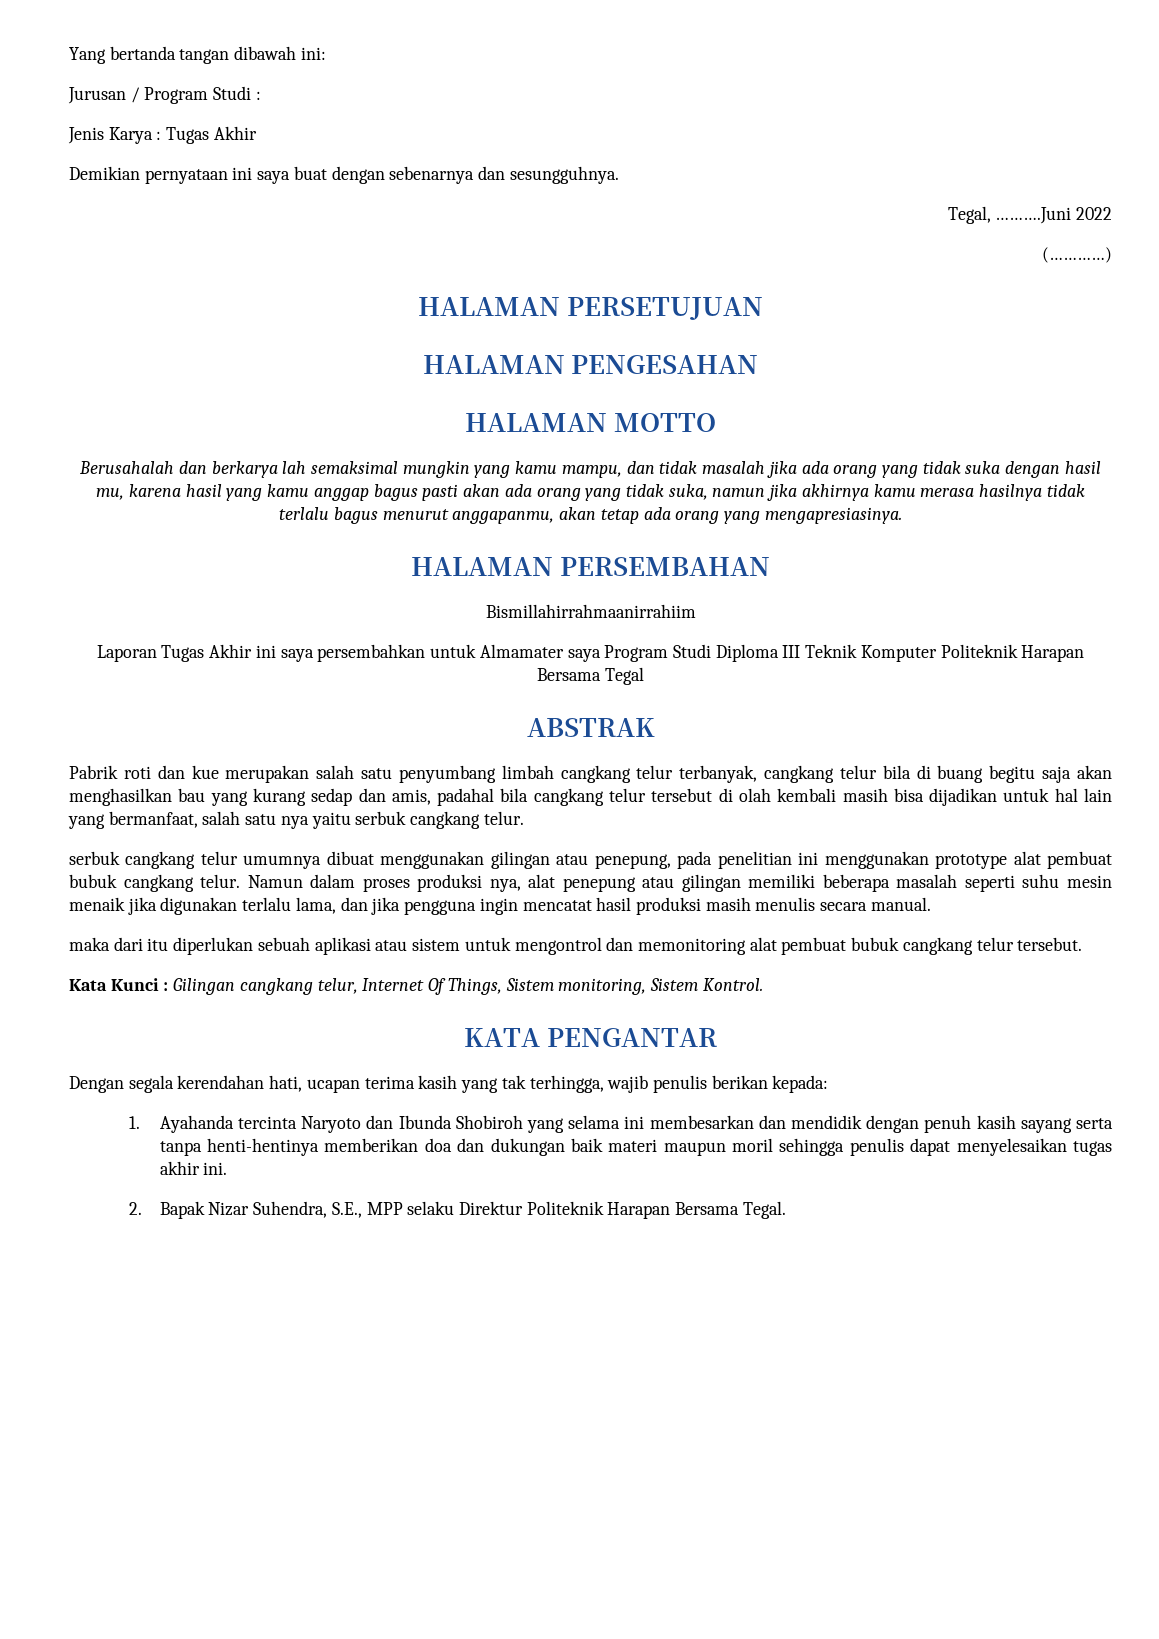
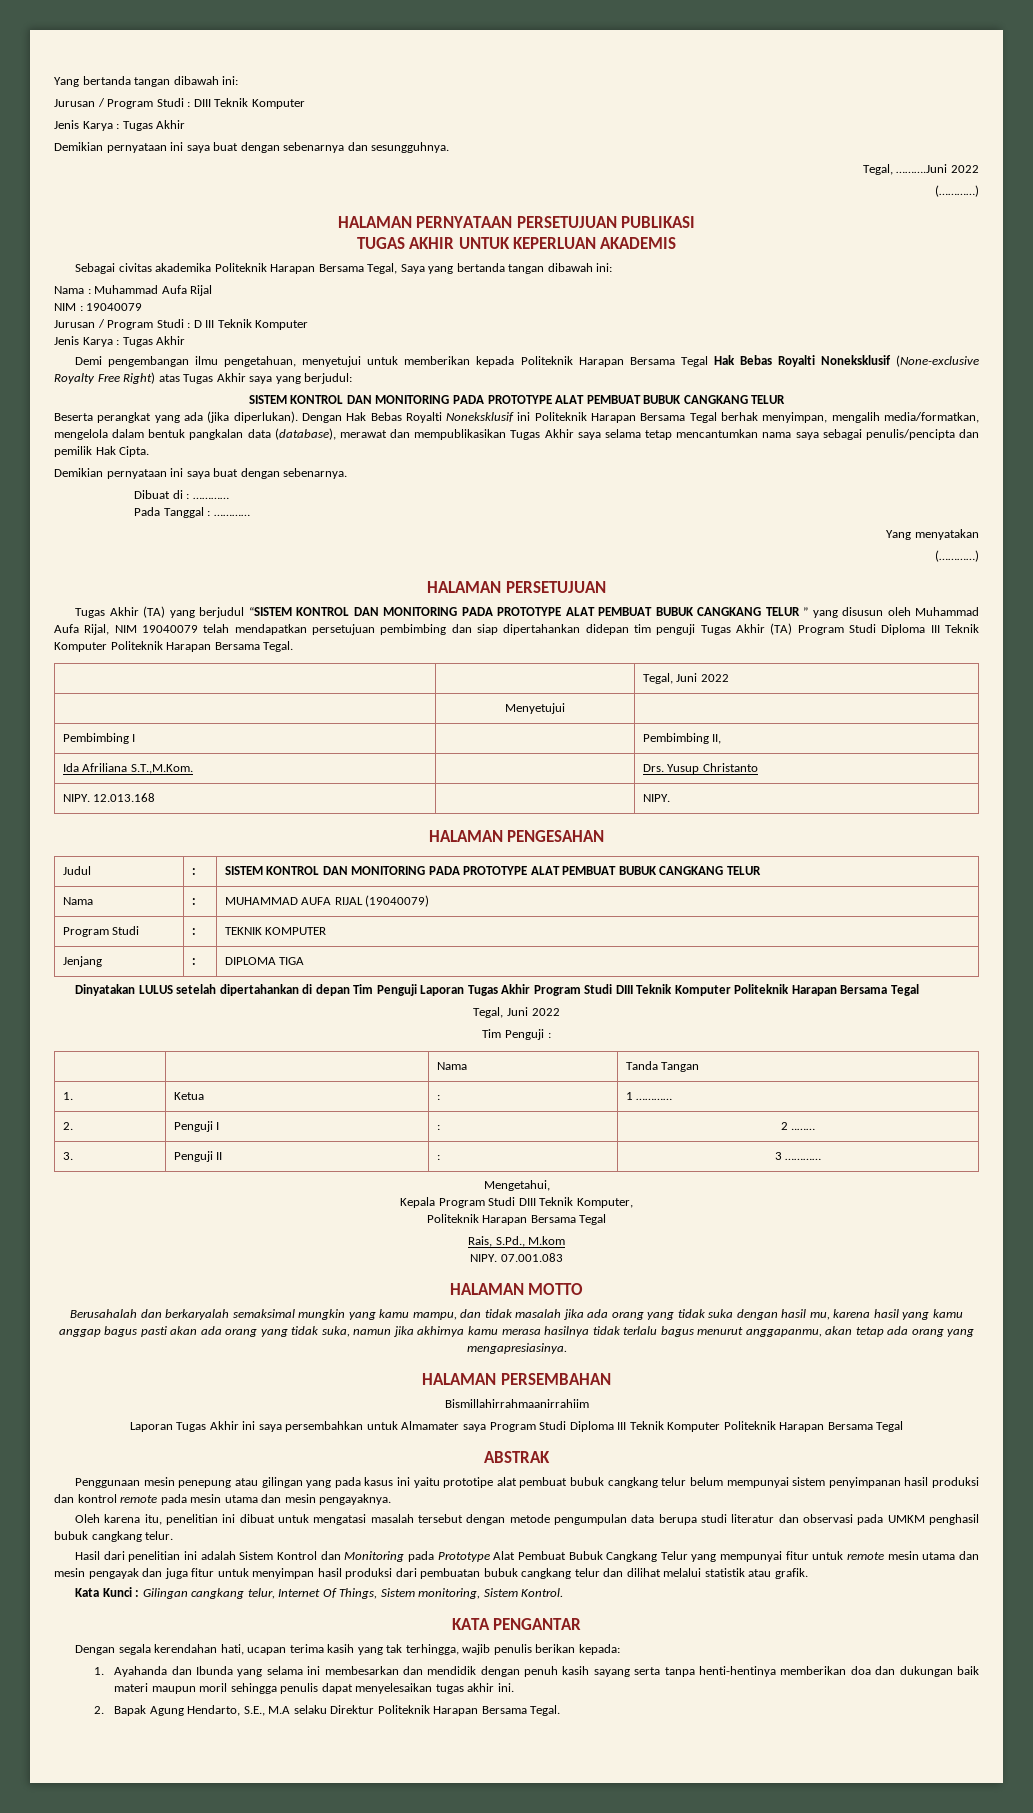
(261, 95) none -> [193,98,305,109] DIII Teknik Komputer
[566,297,763,320] [422,355,759,374] PERSETUJUAN // HALAMAN PENGESAHAN -> [416,216,696,228] [356,237,677,249] [75,263,613,274] [54,285,213,296] [54,303,143,311] [54,319,309,330] [54,336,186,347] [75,355,979,367] [54,372,353,384] [248,395,786,404] [54,411,979,423] [54,428,979,440] [54,446,150,457] [54,468,348,479] [134,490,229,499] [134,507,250,518] [886,529,979,540] [935,550,979,562] [427,581,606,593] [75,606,979,618] [54,623,980,635] [54,641,294,652] [642,673,729,684] [505,703,565,714] [62,733,136,744] [642,733,722,744] [62,763,193,774] [642,763,758,774] [62,793,156,802] [642,794,670,802] [428,830,605,842] [62,866,91,875] [191,868,196,875] [224,866,761,875] [62,897,93,905] [191,898,196,905] [224,895,430,907] [62,926,140,937] [191,928,196,935] [224,927,327,935] [62,956,102,967] [191,958,196,965] [224,957,305,965] [75,984,919,996] [473,1007,560,1018] [482,1029,551,1040] [436,1062,467,1070] [625,1061,700,1072] [62,1092,73,1100] [173,1092,204,1100] [436,1095,440,1100] [625,1092,673,1100] [62,1122,73,1130] [173,1121,220,1132] [436,1125,440,1130] [780,1122,816,1130] [62,1152,73,1160] [173,1151,223,1162] [436,1155,440,1160] [774,1152,822,1160] [483,1180,550,1191] [400,1197,633,1208] [426,1214,607,1225] [467,1236,566,1247] [470,1253,563,1262] PERNYATAAN PERSETUJUAN PUBLIKASI // TUGAS AKHIR UNTUK KEPERLUAN AKADEMIS // Sebagai civitas akademika Politeknik Harapan Bersama Tegal, Saya yang bertanda tangan dibawah ini: // Nama : Muhammad Aufa Rijal // NIM : 19040079 // Jurusan / Program Studi : D III Teknik Komputer // Jenis Karya : Tugas Akhir // Demi pengembangan ilmu pengetahuan, menyetujui untuk memberikan kepada Politeknik Harapan Bersama Tegal Hak Bebas Royalti Noneksklusif (None-exclusive Royalty Free Right) atas Tugas Akhir saya yang berjudul: // SISTEM KONTROL DAN MONITORING PADA PROTOTYPE ALAT PEMBUAT BUBUK CANGKANG TELUR // Beserta perangkat yang ada (jika diperlukan). Dengan Hak Bebas Royalti Noneksklusif ini Politeknik Harapan Bersama Tegal berhak menyimpan, mengalih media/formatkan, mengelola dalam bentuk pangkalan data (database), merawat dan mempublikasikan Tugas Akhir saya selama tetap mencantumkan nama saya sebagai penulis/pencipta dan pemilik Hak Cipta. // Demikian pernyataan ini saya buat dengan sebenarnya. // Dibuat di : ………… // Pada Tanggal : ………… // Yang menyatakan // (…………) // HALAMAN PERSETUJUAN // Tugas Akhir (TA) yang berjudul “SISTEM KONTROL DAN MONITORING PADA PROTOTYPE ALAT PEMBUAT BUBUK CANGKANG TELUR ” yang disusun oleh Muhammad Aufa Rijal, NIM 19040079 telah mendapatkan persetujuan pembimbing dan siap dipertahankan didepan tim penguji Tugas Akhir (TA) Program Studi Diploma III Teknik Komputer Politeknik Harapan Bersama Tegal. // | | Tegal, Juni 2022 // | Menyetujui | // Pembimbing I | | Pembimbing II, // Ida Afriliana S.T.,M.Kom. | | Drs. Yusup Christanto // NIPY. 12.013.168 | | NIPY. // HALAMAN PENGESAHAN // Judul | : | SISTEM KONTROL DAN MONITORING PADA PROTOTYPE ALAT PEMBUAT BUBUK CANGKANG TELUR // Nama | : | MUHAMMAD AUFA RIJAL (19040079) // Program Studi | : | TEKNIK KOMPUTER // Jenjang | : | DIPLOMA TIGA // Dinyatakan LULUS setelah dipertahankan di depan Tim Penguji Laporan Tugas Akhir Program Studi DIII Teknik Komputer Politeknik Harapan Bersama Tegal // Tegal, Juni 2022 // Tim Penguji : // | | Nama | Tanda Tangan // 1. | Ketua | : | 1 ………… // 2. | Penguji I | : | 2 ..…… // 3. | Penguji II | : | 3 ………… // Mengetahui, // Kepala Program Studi DIII Teknik Komputer, // Politeknik Harapan Bersama Tegal // Rais, S.Pd., M.kom // NIPY. 07.001.083
[211,461,307,478] berkarya lah -> [165,1309,230,1320] berkaryalah
[69,765,1113,783] [69,788,1112,806] [68,811,524,829] [69,851,1113,869] [69,874,1112,892] [69,897,931,915] [69,937,746,955] Pabrik roti dan kue merupakan salah satu penyumbang limbah cangkang telur terbanyak, cangkang telur bila di buang begitu saja akan menghasilkan bau yang kurang sedap dan amis, padahal bila cangkang telur tersebut di olah kembali masih bisa dijadikan untuk hal lain yang bermanfaat, salah satu nya yaitu serbuk cangkang telur. // serbuk cangkang telur umumnya dibuat menggunakan gilingan atau penepung, pada penelitian ini menggunakan prototype alat pembuat bubuk cangkang telur. Namun dalam proses produksi nya, alat penepung atau gilingan memiliki beberapa masalah seperti suhu mesin menaik jika digunakan terlalu lama, dan jika pengguna ingin mencatat hasil produksi masih menulis secara manual. // maka dari itu diperlukan sebuah aplikasi atau sistem untuk mengontrol dan memonitoring -> [75,1477,494,1488] Penggunaan mesin penepung atau gilingan yang pada kasus ini yaitu prototipe
[1017,937,1083,951] tersebut. -> [689,1477,980,1488] [54,1494,392,1505] [75,1514,979,1525] [54,1531,174,1542] [75,1551,980,1562] [54,1568,808,1579] belum mempunyai sistem penyimpanan hasil produksi dan kontrol remote pada mesin utama dan mesin pengayaknya. // Oleh karena itu, penelitian ini dibuat untuk mengatasi masalah tersebut dengan metode pengumpulan data berupa studi literatur dan observasi pada UMKM penghasil bubuk cangkang telur. // Hasil dari penelitian ini adalah Sistem Kontrol dan Monitoring pada Prototype Alat Pembuat Bubuk Cangkang Telur yang mempunyai fitur untuk remote mesin utama dan mesin pengayak dan juga fitur untuk menyimpan hasil produksi dari pembuatan bubuk cangkang telur dan dilihat melalui statistik atau grafik.
[237,1116,362,1133] tercinta Naryoto -> (168, 1671) none
[455,1115,523,1129] Shobiroh -> (233, 1670) none
[208,1201,403,1218] Nizar Suhendra, S.E., MPP -> [149,1705,291,1716] Agung Hendarto, S.E., M.A

